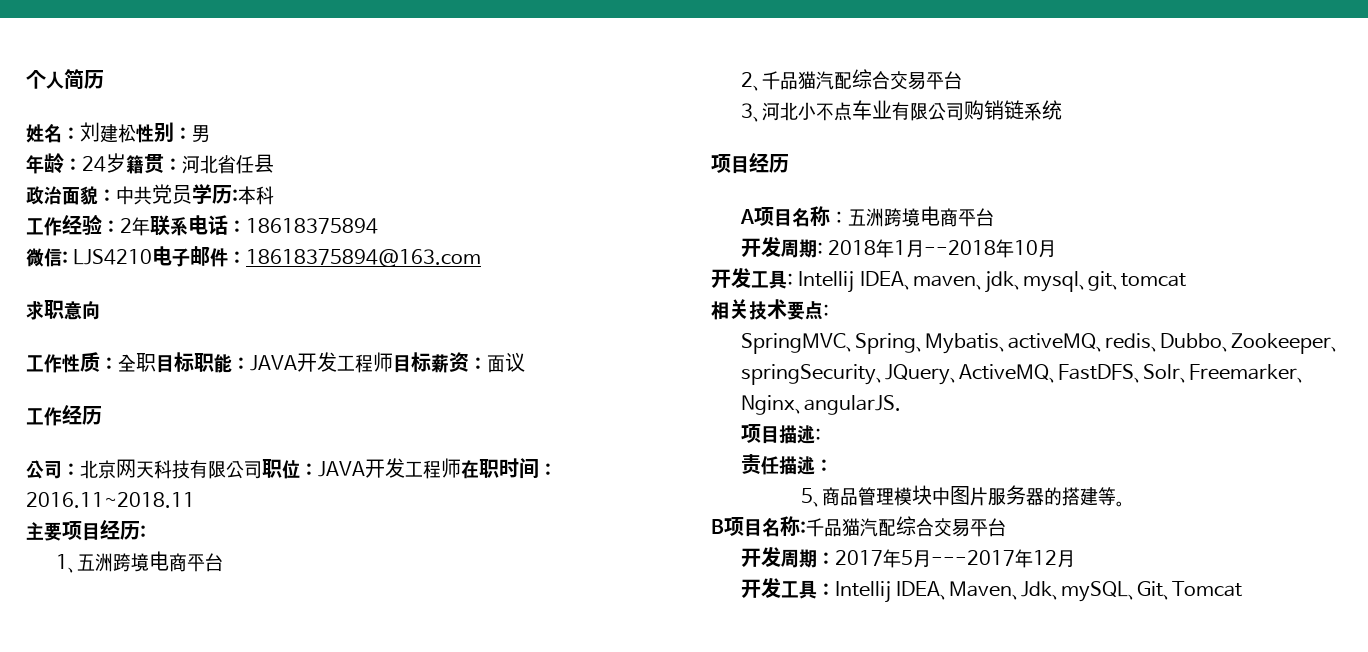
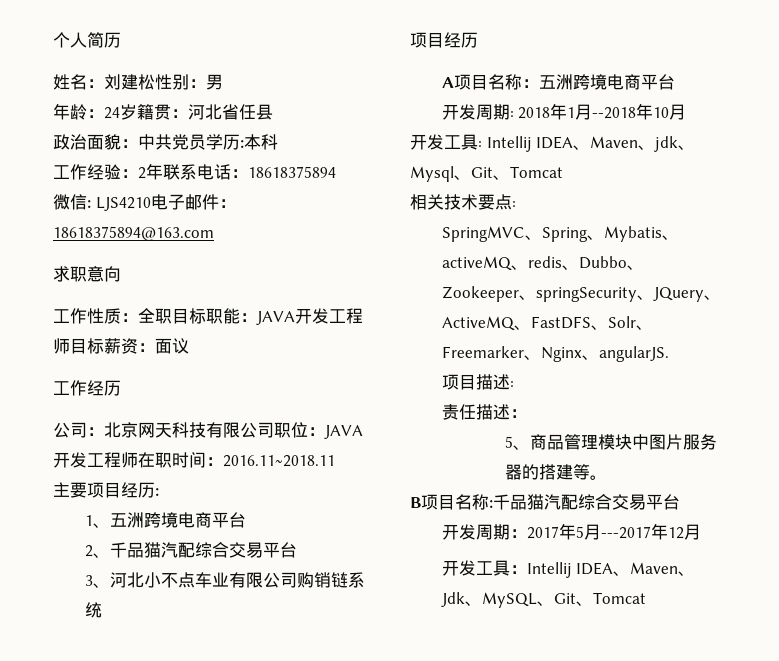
[912,275,976,287] maven -> [590,136,639,148] Maven
[1022,271,1186,292] mysql、git、tomcat -> [410,166,563,182] Mysql、Git、Tomcat
[1061,581,1129,602] mySQL -> [481,592,537,608] MySQL

